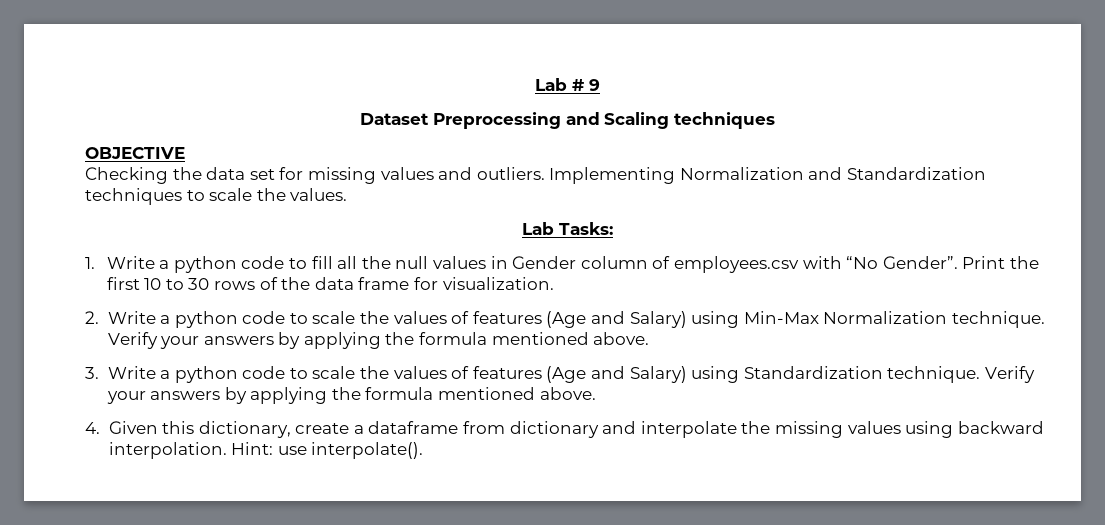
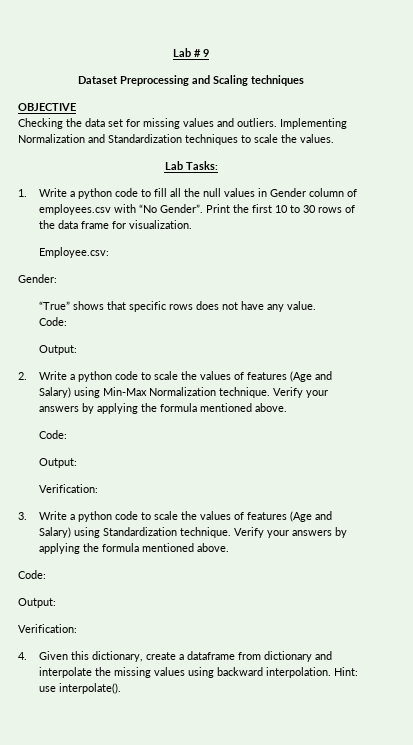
(554, 283) none -> [38,247,109,258] [18,274,57,283] [38,301,316,312] [38,317,67,326] [38,345,77,355] // Employee.csv: // Gender: // “True” shows that specific rows does not have any value. // Code: // Output:
(650, 338) none -> [38,430,67,439] [38,458,77,468] [38,484,98,493] // Code: // Output: // Verification:
(596, 393) none -> [18,570,46,579] [18,598,56,608] [18,624,77,633] // Code: // Output: // Verification:

